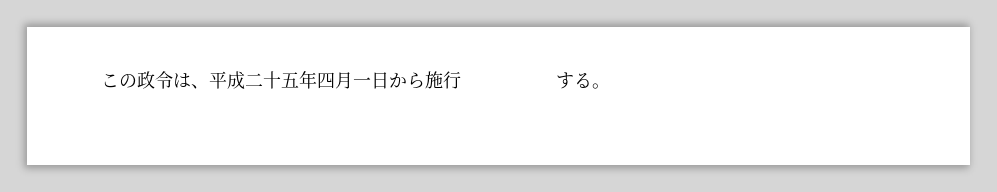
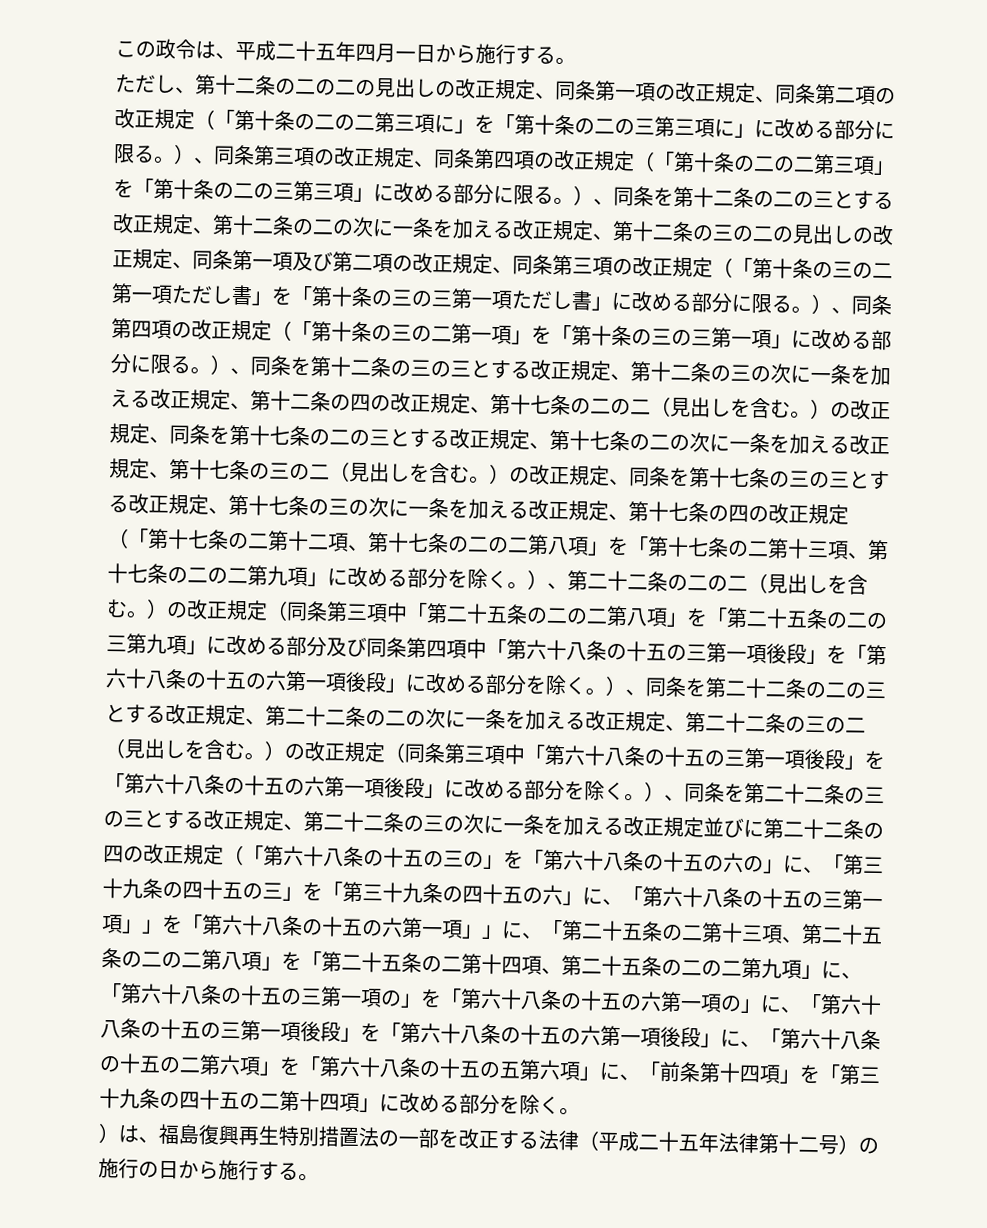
(611, 86) none -> [115,74,897,105] [114,108,896,140] [113,143,896,176] [113,178,895,210] [112,213,895,246] [112,248,894,279] [111,283,894,316] [111,318,893,351] [110,353,892,386] [110,388,892,420] [109,423,891,455] [109,458,891,491] [108,493,850,525] [107,528,890,561] [107,563,869,595] [106,598,889,630] [106,633,888,666] [105,667,887,699] [105,703,867,734] [104,737,886,770] [104,772,886,805] [103,809,885,840] [103,843,885,875] [102,877,884,910] [101,913,884,945] [101,947,863,980] [100,982,883,1016] [100,1018,882,1051] [99,1053,882,1085] [99,1087,581,1116] [98,1122,880,1155] [98,1157,320,1182] // ただし、第十二条の二の二の見出しの改正規定、同条第一項の改正規定、同条第二項の改正規定（「第十条の二の二第三項に」を「第十条の二の三第三項に」に改める部分に限る。）、同条第三項の改正規定、同条第四項の改正規定（「第十条の二の二第三項」を「第十条の二の三第三項」に改める部分に限る。）、同条を第十二条の二の三とする改正規定、第十二条の二の次に一条を加える改正規定、第十二条の三の二の見出しの改正規定、同条第一項及び第二項の改正規定、同条第三項の改正規定（「第十条の三の二第一項ただし書」を「第十条の三の三第一項ただし書」に改める部分に限る。）、同条第四項の改正規定（「第十条の三の二第一項」を「第十条の三の三第一項」に改める部分に限る。）、同条を第十二条の三の三とする改正規定、第十二条の三の次に一条を加える改正規定、第十二条の四の改正規定、第十七条の二の二（見出しを含む。）の改正規定、同条を第十七条の二の三とする改正規定、第十七条の二の次に一条を加える改正規定、第十七条の三の二（見出しを含む。）の改正規定、同条を第十七条の三の三とする改正規定、第十七条の三の次に一条を加える改正規定、第十七条の四の改正規定（「第十七条の二第十二項、第十七条の二の二第八項」を「第十七条の二第十三項、第十七条の二の二第九項」に改める部分を除く。）、第二十二条の二の二（見出しを含む。）の改正規定（同条第三項中「第二十五条の二の二第八項」を「第二十五条の二の三第九項」に改める部分及び同条第四項中「第六十八条の十五の三第一項後段」を「第六十八条の十五の六第一項後段」に改める部分を除く。）、同条を第二十二条の二の三とする改正規定、第二十二条の二の次に一条を加える改正規定、第二十二条の三の二（見出しを含む。）の改正規定（同条第三項中「第六十八条の十五の三第一項後段」を「第六十八条の十五の六第一項後段」に改める部分を除く。）、同条を第二十二条の三の三とする改正規定、第二十二条の三の次に一条を加える改正規定並びに第二十二条の四の改正規定（「第六十八条の十五の三の」を「第六十八条の十五の六の」に、「第三十九条の四十五の三」を「第三十九条の四十五の六」に、「第六十八条の十五の三第一項」」を「第六十八条の十五の六第一項」」に、「第二十五条の二第十三項、第二十五条の二の二第八項」を「第二十五条の二第十四項、第二十五条の二の二第九項」に、「第六十八条の十五の三第一項の」を「第六十八条の十五の六第一項の」に、「第六十八条の十五の三第一項後段」を「第六十八条の十五の六第一項後段」に、「第六十八条の十五の二第六項」を「第六十八条の十五の五第六項」に、「前条第十四項」を「第三十九条の四十五の二第十四項」に改める部分を除く。 // ）は、福島復興再生特別措置法の一部を改正する法律（平成二十五年法律第十二号）の施行の日から施行する。

